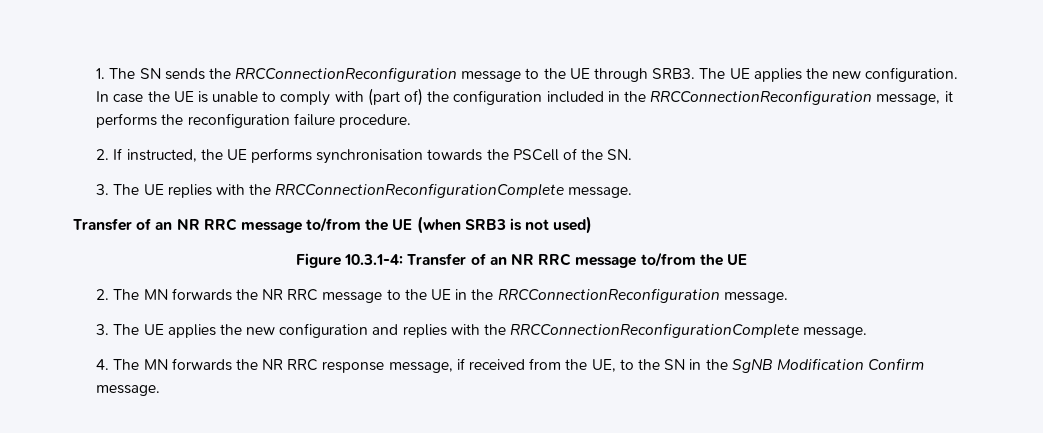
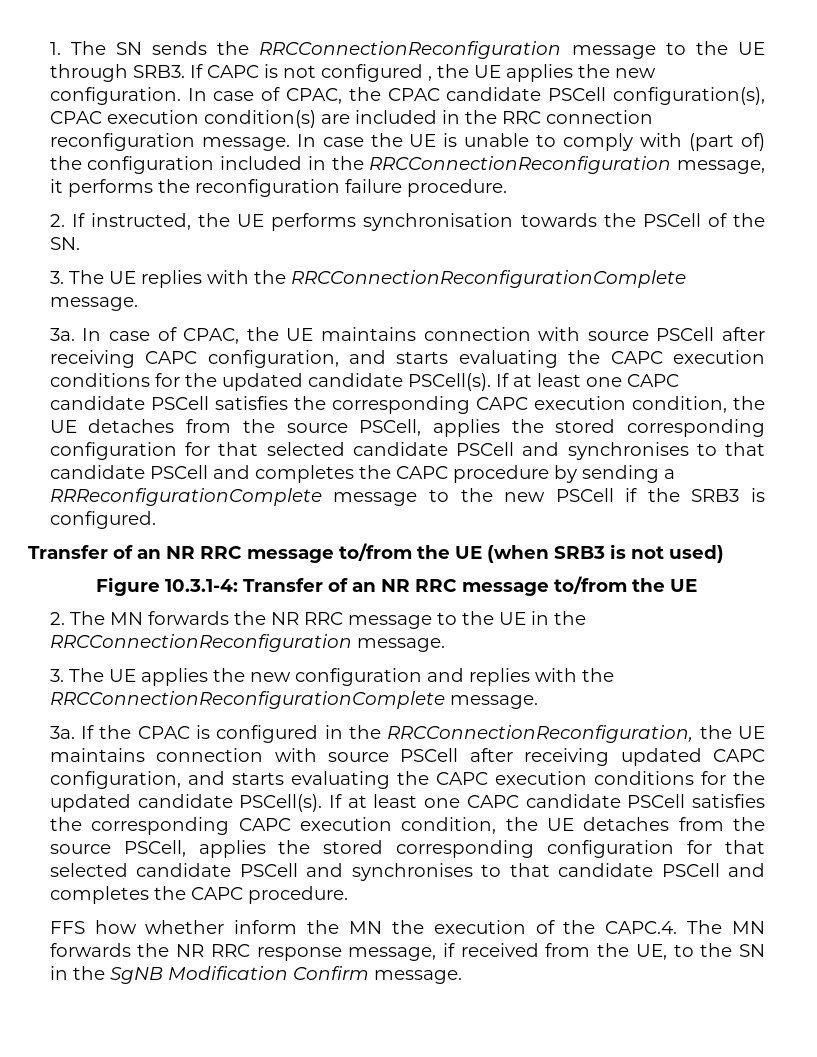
[699,68,726,79] The -> [189,64,469,82] If CAPC is not configured , the
(144, 98) none -> [261,87,766,105] [49,110,653,128] [49,133,364,151] of CPAC, the CPAC candidate PSCell configuration(s), CPAC execution condition(s) are included in the RRC connection reconfiguration message. In case
(633, 192) none -> [49,327,765,344] [49,350,765,368] [49,373,679,391] [49,396,765,414] [49,419,765,437] [49,442,766,460] [49,465,675,483] [49,488,765,506] [49,511,156,529] // 3a. In case of CPAC, the UE maintains connection with source PSCell after receiving CAPC configuration, and starts evaluating the CAPC execution conditions for the updated candidate PSCell(s). If at least one CAPC candidate PSCell satisfies the corresponding CAPC execution condition, the UE detaches from the source PSCell, applies the stored corresponding configuration for that selected candidate PSCell and synchronises to that candidate PSCell and completes the CAPC procedure by sending a RRReconfigurationComplete message to the new PSCell if the SRB3 is configured.
[96,359,110,370] 4. -> [49,725,765,743] [49,748,765,766] [49,771,765,789] [49,794,765,812] [49,817,766,835] [49,840,765,858] [49,863,765,881] [49,886,348,904] [49,920,678,934] 3a. If the CPAC is configured in the RRCConnectionReconfiguration, the UE maintains connection with source PSCell after receiving updated CAPC configuration, and starts evaluating the CAPC execution conditions for the updated candidate PSCell(s). If at least one CAPC candidate PSCell satisfies the corresponding CAPC execution condition, the UE detaches from the source PSCell, applies the stored corresponding configuration for that selected candidate PSCell and synchronises to that candidate PSCell and completes the CAPC procedure. // FFS how whether inform the MN the execution of the CAPC.4.

